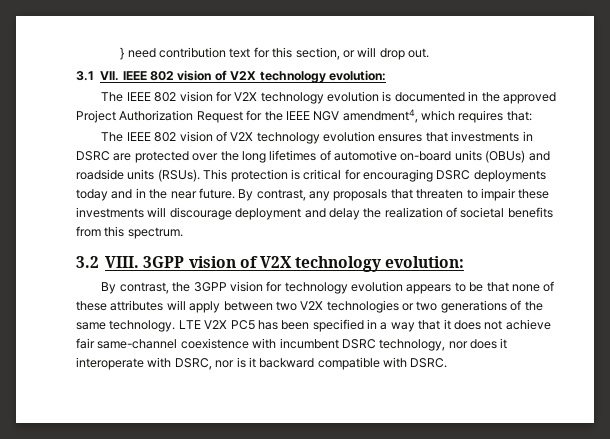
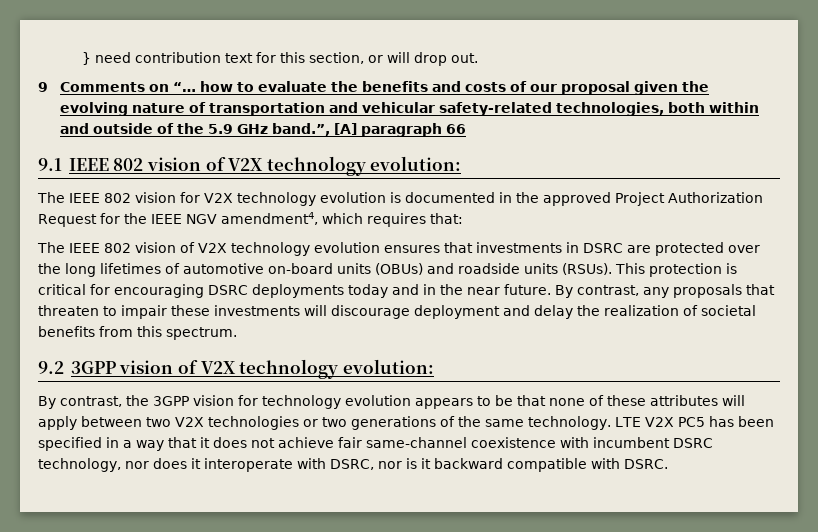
[76,71,120,81] 3.1 VII. -> [38,81,709,95] [59,102,759,116] [59,123,466,137] [38,158,62,171] 9 Comments on “… how to evaluate the benefits and costs of our proposal given the evolving nature of transportation and vehicular safety-related technologies, both within and outside of the 5.9 GHz band.”, [A] paragraph 66 // 9.1
[76,256,140,268] 3.2 VIII. -> [38,361,64,374] 9.2

